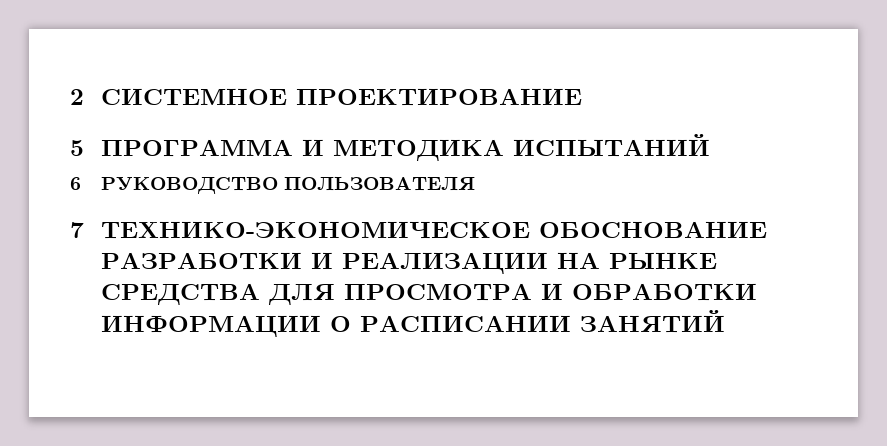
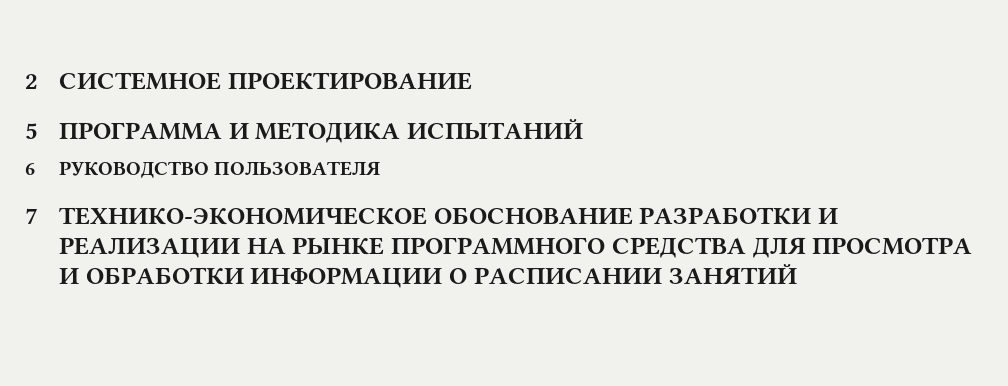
(718, 260) none -> [391,237,606,255] ПРОГРАММНОГО

